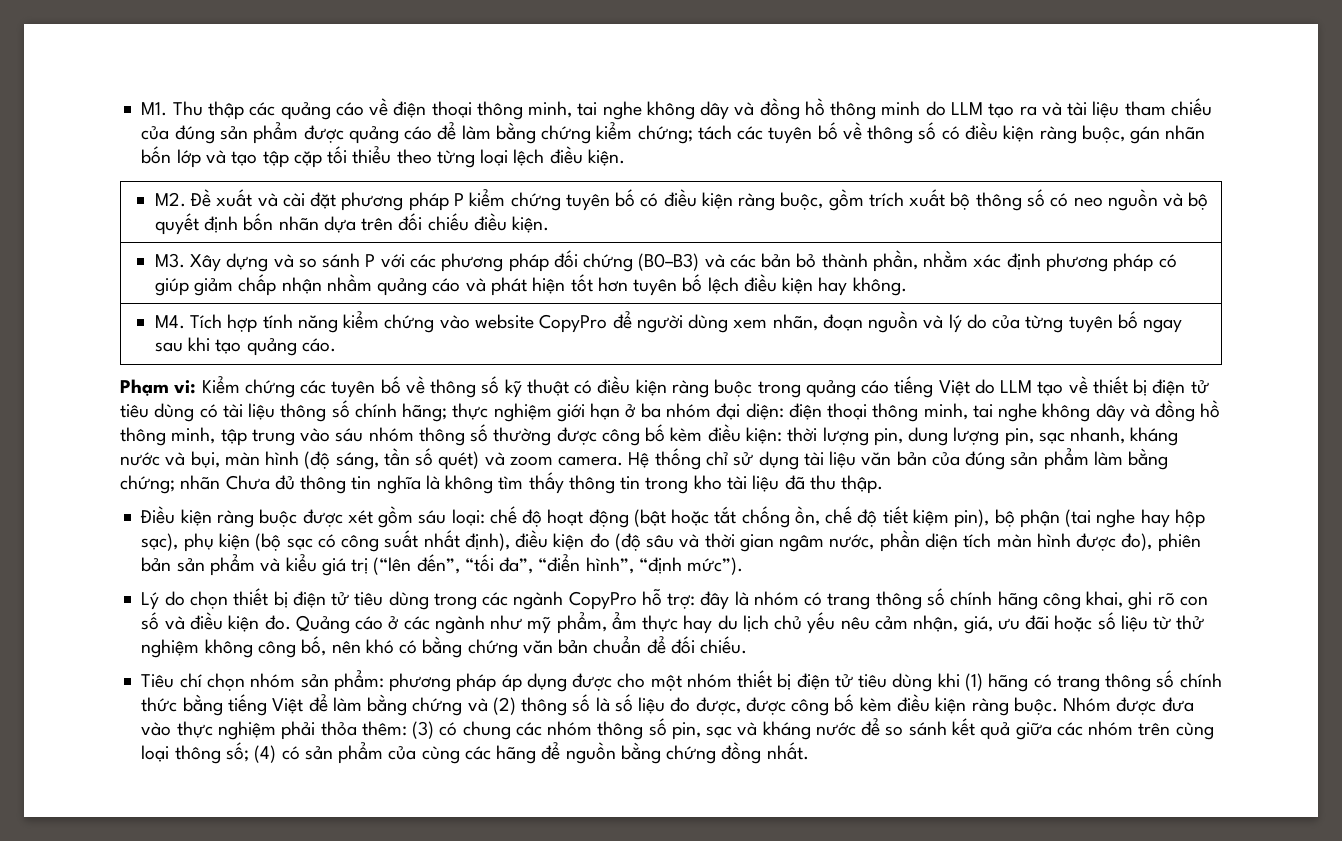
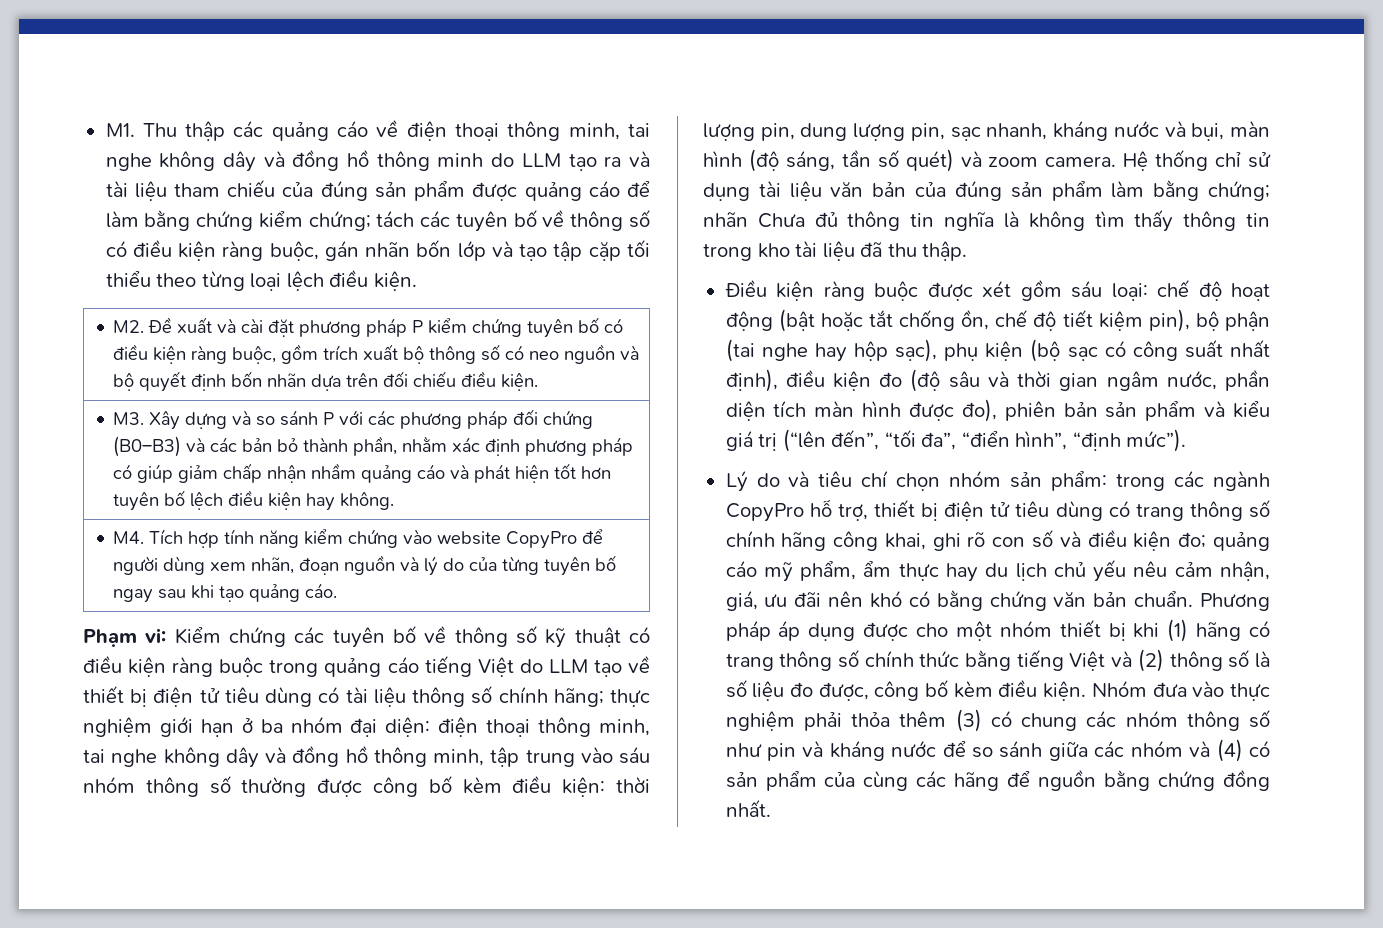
[189,588,799,610] chọn thiết bị điện tử tiêu dùng trong các ngành CopyPro hỗ trợ: đây là nhóm -> [788,470,1270,491] [725,499,1103,522] và tiêu chí chọn nhóm sản phẩm: trong các ngành CopyPro hỗ trợ, thiết bị điện tử tiêu dùng
[264,615,523,634] đo. Quảng cáo ở các ngành như -> [1178,532,1271,551] [725,560,757,577] đo; quảng cáo
[1054,612,1205,632] [141,636,327,658] hoặc số liệu từ thử nghiệm không công bố, -> (822, 599) none
[593,636,748,654] [141,670,452,692] chuẩn để đối chiếu. // Tiêu chí chọn nhóm sản phẩm: phương -> [1134,591,1270,611] chuẩn. Phương
[796,673,933,692] điện tử tiêu dùng -> (1126, 632) none
[308,694,463,716] để làm bằng chứng -> (1106, 661) none
[745,694,1157,716] được công bố kèm điều kiện ràng buộc. Nhóm được -> [874,679,1147,701] công bố kèm điều kiện. Nhóm
[361,721,407,736] thêm: -> [899,711,947,727] thêm
[671,722,733,740] pin, sạc -> [725,743,796,761] như pin
[952,718,1011,740] kết quả -> (1043, 749) none
[1138,722,1214,740] [141,742,249,764] trên cùng loại thông số; -> [1189,740,1211,757] và

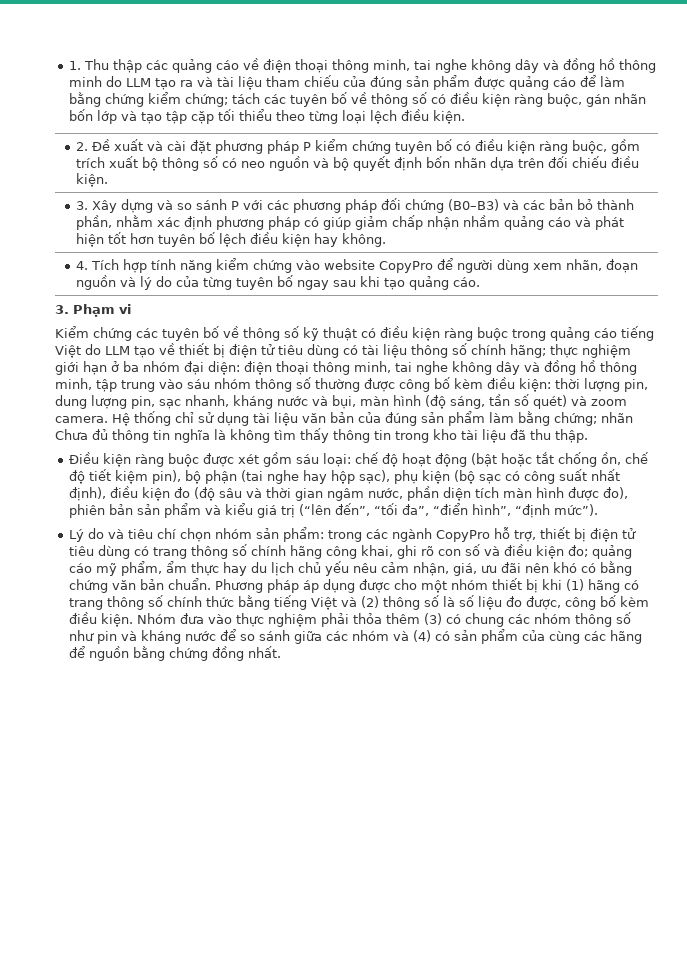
[105,123,135,137] M1. -> [68,61,81,70] 1.
[113,320,145,333] M2. -> [76,142,89,151] 2.
[113,412,145,425] M3. -> [76,201,89,210] 3.
[113,531,145,544] M4. -> [76,261,89,270] 4.
[83,628,167,647] Phạm vi: -> [55,304,131,317] 3. Phạm vi //

